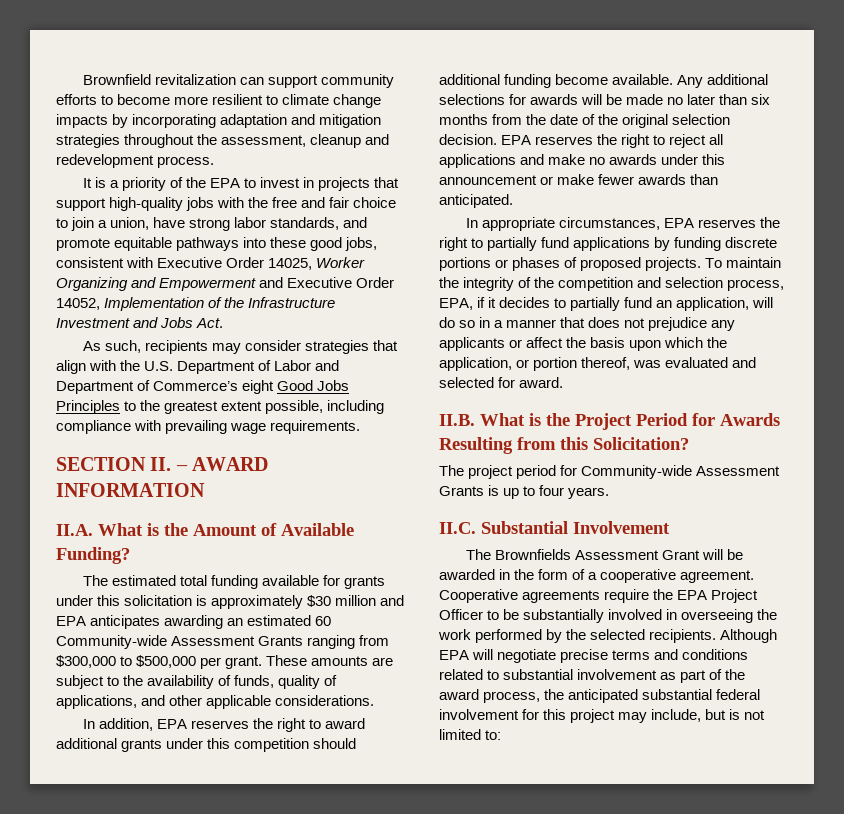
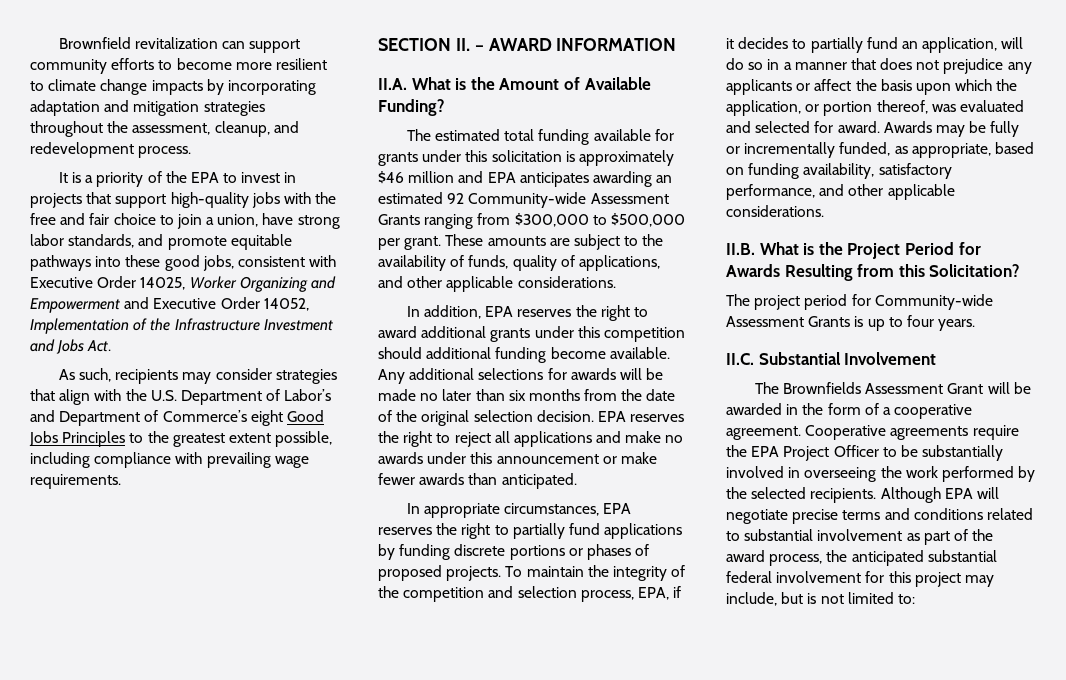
[310,134,362,148] cleanup -> [214,121,270,137] cleanup,
[274,360,312,371] Labor -> [284,389,332,401] Labor’s
[307,595,332,607] $30 -> [378,171,404,184] $46
[315,616,332,626] 60 -> [447,193,465,204] 92
(564, 382) none -> [883,121,1020,137] [726,142,1034,158] [726,163,952,179] [726,184,955,200] [726,205,824,217] Awards may be fully or incrementally funded, as appropriate, based on funding availability, satisfactory performance, and other applicable considerations.

